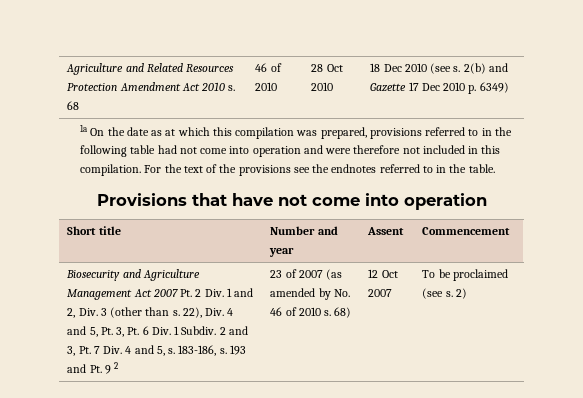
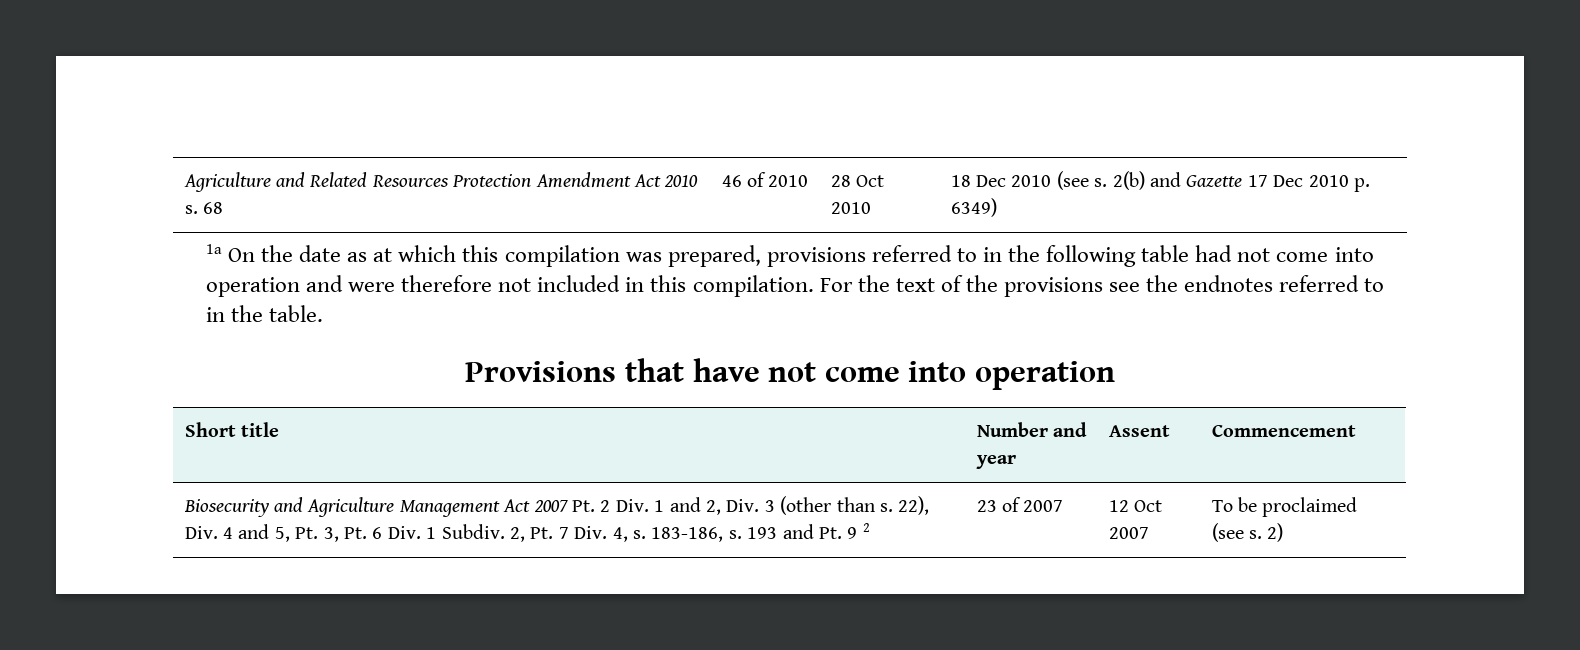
[219,326,248,335] [67,345,165,356] 2 and 3, Pt. 7 Div. 4 and 5, -> [509,526,628,542] 2, Pt. 7 Div. 4,
[326,269,343,280] [270,288,350,300] [270,307,352,318] (as amended by No. 46 of 2010 s. 68) -> (1064, 506) none

